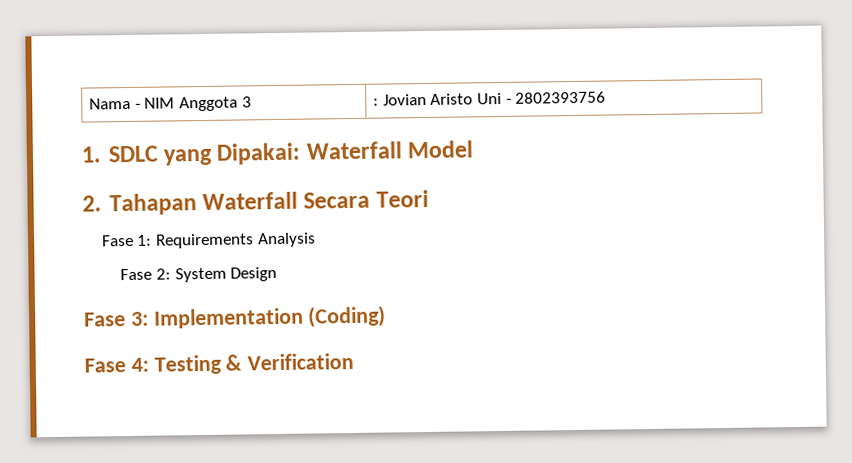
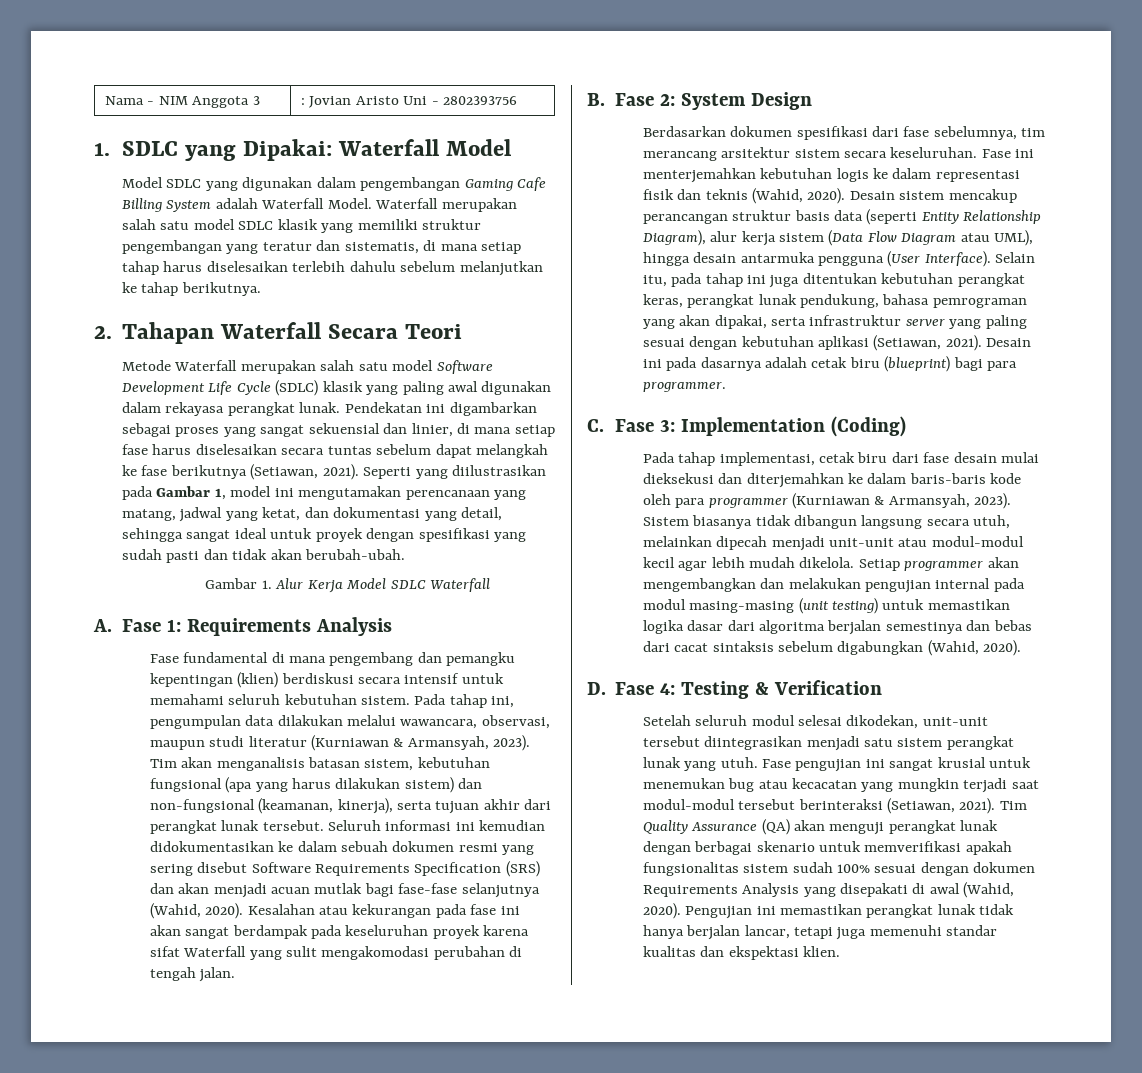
(475, 149) none -> [121,177,547,191] [121,198,517,212] [121,219,482,233] [121,240,522,254] [121,261,543,276] [121,282,261,296] // Model SDLC yang digunakan dalam pengembangan Gaming Cafe Billing System adalah Waterfall Model. Waterfall merupakan salah satu model SDLC klasik yang memiliki struktur pengembangan yang teratur dan sistematis, di mana setiap tahap harus diselesaikan terlebih dahulu sebelum melanjutkan ke tahap berikutnya.
(429, 198) none -> [121,360,493,374] [121,380,552,396] [121,402,537,416] [121,423,555,437] [121,444,549,458] [121,464,547,480] [121,486,527,500] [121,507,503,522] [121,528,527,542] [121,549,406,563] [205,578,491,593] [93,619,112,632] Metode Waterfall merupakan salah satu model Software Development Life Cycle (SDLC) klasik yang paling awal digunakan dalam rekayasa perangkat lunak. Pendekatan ini digambarkan sebagai proses yang sangat sekuensial dan linier, di mana setiap fase harus diselesaikan secara tuntas sebelum dapat melangkah ke fase berikutnya (Setiawan, 2021). Seperti yang diilustrasikan pada Gambar 1, model ini mengutamakan perencanaan yang matang, jadwal yang ketat, dan dokumentasi yang detail, sehingga sangat ideal untuk proyek dengan spesifikasi yang sudah pasti dan tidak akan berubah-ubah. // Gambar 1. Alur Kerja Model SDLC Waterfall // A.
[156,266,278,283] [84,305,387,329] 2: System Design // Fase 3: Implementation (Coding) // -> [183,652,516,666] [149,672,504,688] [149,694,515,708] [149,715,550,729] [149,735,531,751] [149,757,490,771] [149,777,483,793] [149,798,552,814] [149,820,546,834] [149,841,535,855] [149,861,540,877] [149,883,540,898] [149,903,520,919] [149,925,530,939] [149,946,523,960] [149,967,236,982] [587,92,812,110] [642,126,1046,140] [642,147,1035,161] [642,168,1020,183] [642,188,1017,204] [642,209,1042,225] [642,230,1034,246] [642,251,1036,267] [642,273,1025,288] [642,294,1027,308] [642,315,1027,329] [642,335,1032,351] [642,356,1018,372] [642,381,726,392] [587,416,906,437] [642,452,1040,466] [642,473,1022,488] [642,493,1012,509] [642,515,1011,529] [642,536,1024,551] [642,557,1019,571] [642,578,1025,593] [642,598,1010,614] [642,620,1032,635] [642,640,1022,656] [587,682,606,695] fundamental di mana pengembang dan pemangku kepentingan (klien) berdiskusi secara intensif untuk memahami seluruh kebutuhan sistem. Pada tahap ini, pengumpulan data dilakukan melalui wawancara, observasi, maupun studi literatur (Kurniawan & Armansyah, 2023). Tim akan menganalisis batasan sistem, kebutuhan fungsional (apa yang harus dilakukan sistem) dan non-fungsional (keamanan, kinerja), serta tujuan akhir dari perangkat lunak tersebut. Seluruh informasi ini kemudian didokumentasikan ke dalam sebuah dokumen resmi yang sering disebut Software Requirements Specification (SRS) dan akan menjadi acuan mutlak bagi fase-fase selanjutnya (Wahid, 2020). Kesalahan atau kekurangan pada fase ini akan sangat berdampak pada keseluruhan proyek karena sifat Waterfall yang sulit mengakomodasi perubahan di tengah jalan. // B. Fase 2: System Design // Berdasarkan dokumen spesifikasi dari fase sebelumnya, tim merancang arsitektur sistem secara keseluruhan. Fase ini menterjemahkan kebutuhan logis ke dalam representasi fisik dan teknis (Wahid, 2020). Desain sistem mencakup perancangan struktur basis data (seperti Entity Relationship Diagram), alur kerja sistem (Data Flow Diagram atau UML), hingga desain antarmuka pengguna (User Interface). Selain itu, pada tahap ini juga ditentukan kebutuhan perangkat keras, perangkat lunak pendukung, bahasa pemrograman yang akan dipakai, serta infrastruktur server yang paling sesuai dengan kebutuhan aplikasi (Setiawan, 2021). Desain ini pada dasarnya adalah cetak biru (blueprint) bagi para programmer. // C. Fase 3: Implementation (Coding) // Pada tahap implementasi, cetak biru dari fase desain mulai dieksekusi dan diterjemahkan ke dalam baris-baris kode oleh para programmer (Kurniawan & Armansyah, 2023). Sistem biasanya tidak dibangun langsung secara utuh, melainkan dipecah menjadi unit-unit atau modul-modul kecil agar lebih mudah dikelola. Setiap programmer akan mengembangkan dan melakukan pengujian internal pada modul masing-masing (unit testing) untuk memastikan logika dasar dari algoritma berjalan semestinya dan bebas dari cacat sintaksis sebelum digabungkan (Wahid, 2020). // D.
(355, 361) none -> [642,715,988,729] [642,736,1014,751] [642,757,1032,772] [642,778,1039,793] [642,798,1027,814] [642,819,999,835] [642,841,1012,855] [642,862,1036,876] [642,882,1015,898] [642,903,1015,919] [642,925,998,940] [642,946,841,960] // Setelah seluruh modul selesai dikodekan, unit-unit tersebut diintegrasikan menjadi satu sistem perangkat lunak yang utuh. Fase pengujian ini sangat krusial untuk menemukan bug atau kecacatan yang mungkin terjadi saat modul-modul tersebut berinteraksi (Setiawan, 2021). Tim Quality Assurance (QA) akan menguji perangkat lunak dengan berbagai skenario untuk memverifikasi apakah fungsionalitas sistem sudah 100% sesuai dengan dokumen Requirements Analysis yang disepakati di awal (Wahid, 2020). Pengujian ini memastikan perangkat lunak tidak hanya berjalan lancar, tetapi juga memenuhi standar kualitas dan ekspektasi klien.

